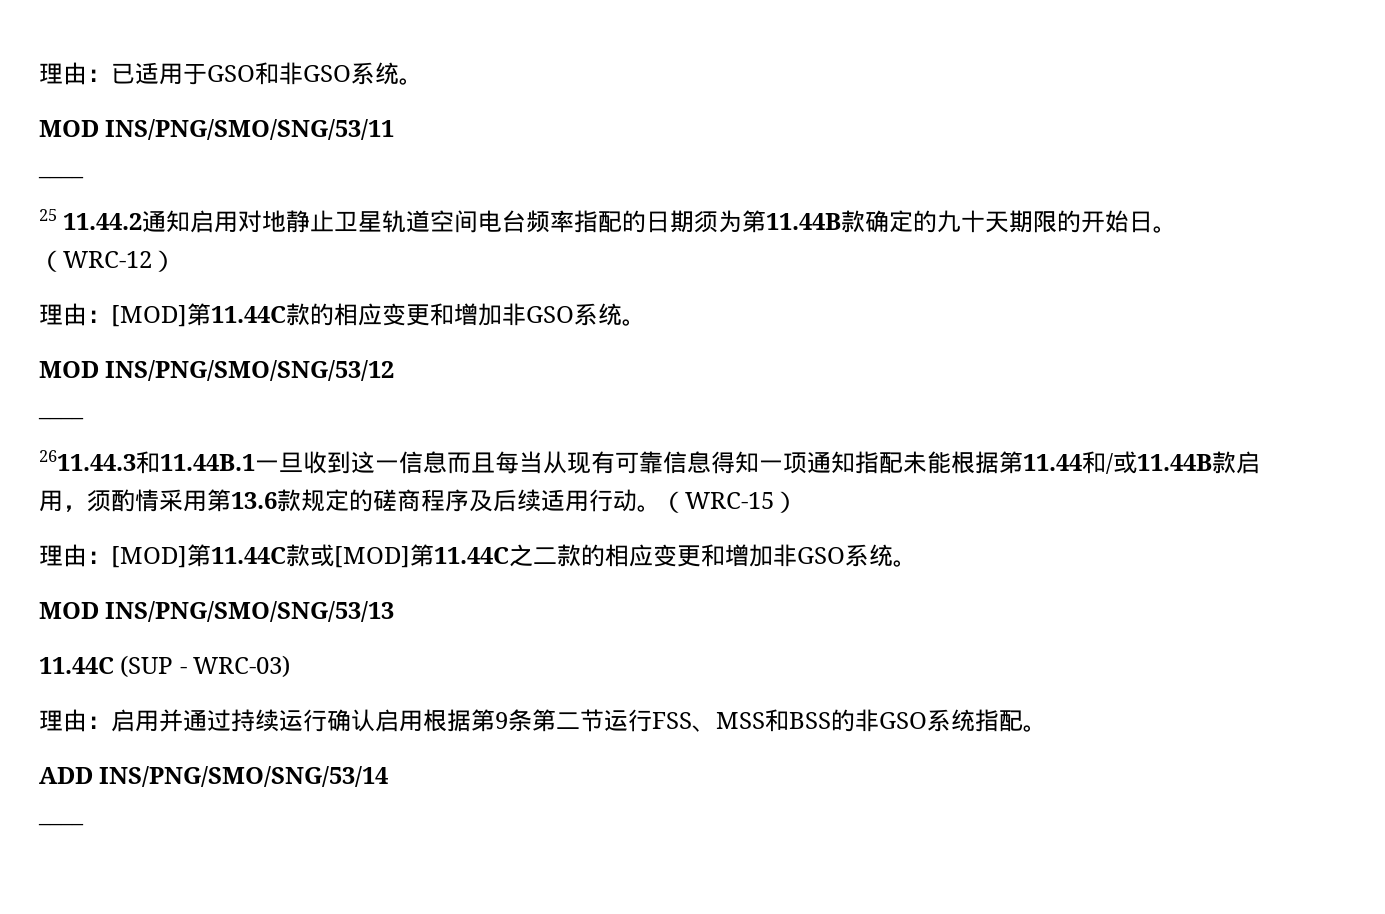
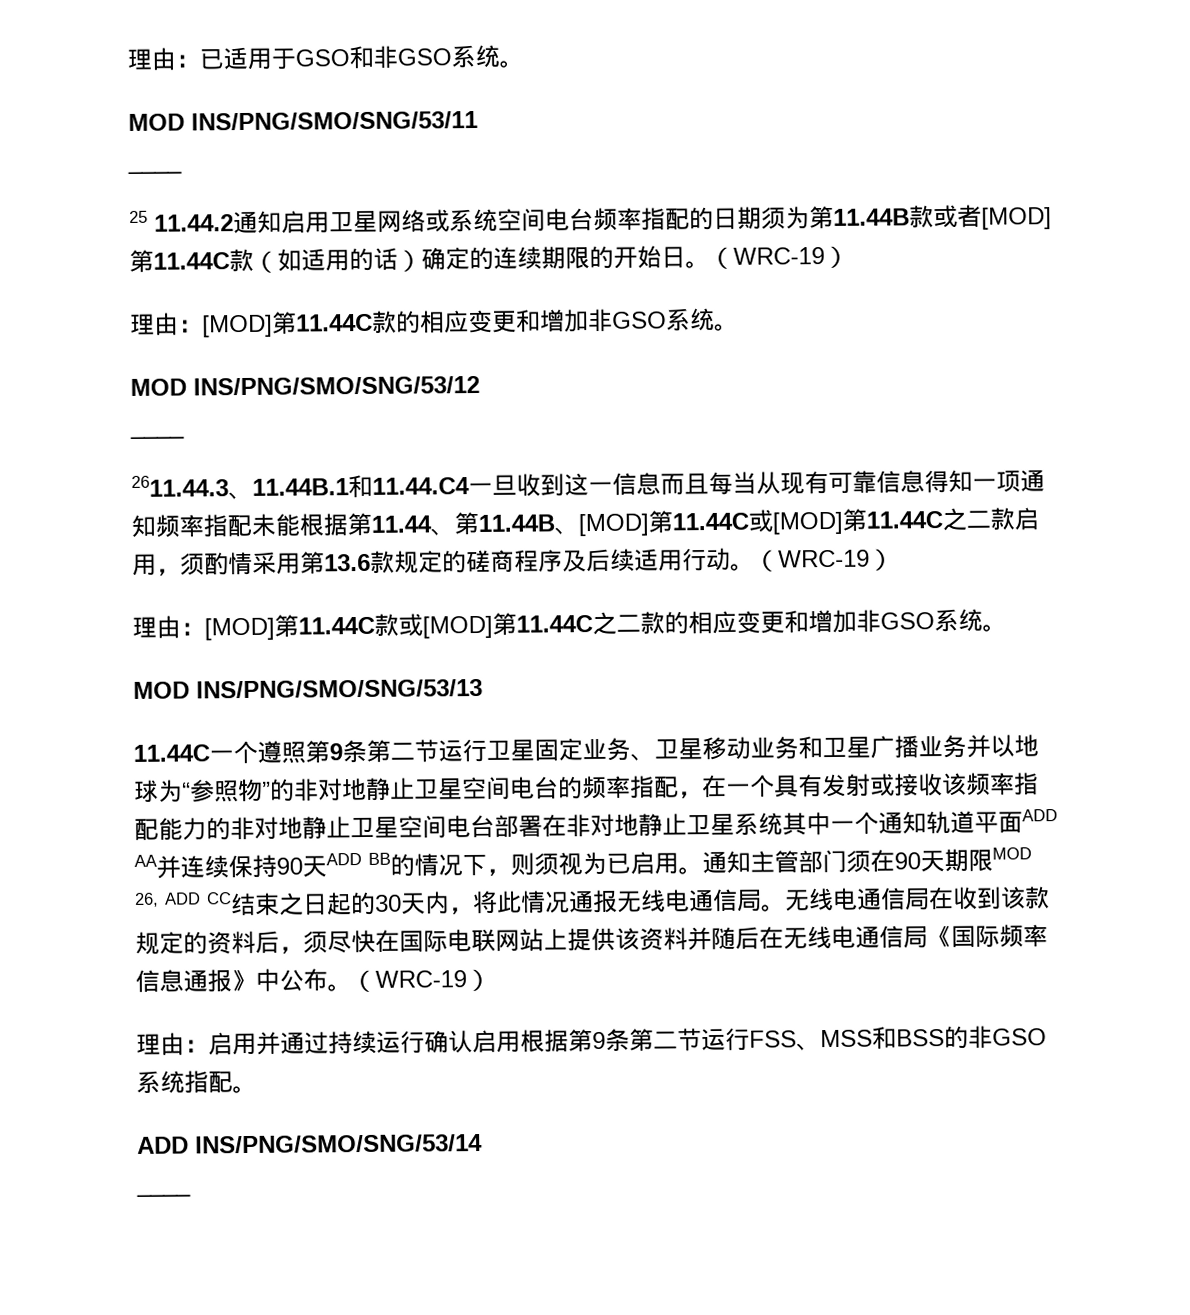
[238,210,431,233] 对地静止卫星轨道 -> [329,208,498,233] 卫星网络或系统
[865,210,1010,233] 确定的九十天 -> [933,204,1052,230] [129,246,542,273] 或者[MOD]第11.44C款（如适用的话）确定的连续
[63,251,152,268] WRC-12 -> [733,247,825,265] WRC-19
[136,451,255,474] 和11.44B.1 -> [228,474,470,500] 、11.44B.1和11.44.C4
(855, 462) none -> [155,514,204,538] 频率
[1082,451,1212,474] 和/或11.44B -> [430,507,991,537] 、第11.44B、[MOD]第11.44C或[MOD]第11.44C之二
[685,492,774,509] WRC-15 -> [778,549,870,568] WRC-19
[120,655,291,678] (SUP - WRC-03) -> [209,734,1039,765] [134,772,1039,803] [134,809,1058,841] [134,847,1032,879] [134,886,1050,917] [135,924,1048,955] [135,968,491,993] 一个遵照第9条第二节运行卫星固定业务、卫星移动业务和卫星广播业务并以地球为“参照物”的非对地静止卫星空间电台的频率指配，在一个具有发射或接收该频率指配能力的非对地静止卫星空间电台部署在非对地静止卫星系统其中一个通知轨道平面ADD AA并连续保持90天ADD BB的情况下，则须视为已启用。通知主管部门须在90天期限MOD 26, ADD CC结束之日起的30天内，将此情况通报无线电通信局。无线电通信局在收到该款规定的资料后，须尽快在国际电联网站上提供该资料并随后在无线电通信局《国际频率信息通报》中公布。（WRC-19）

